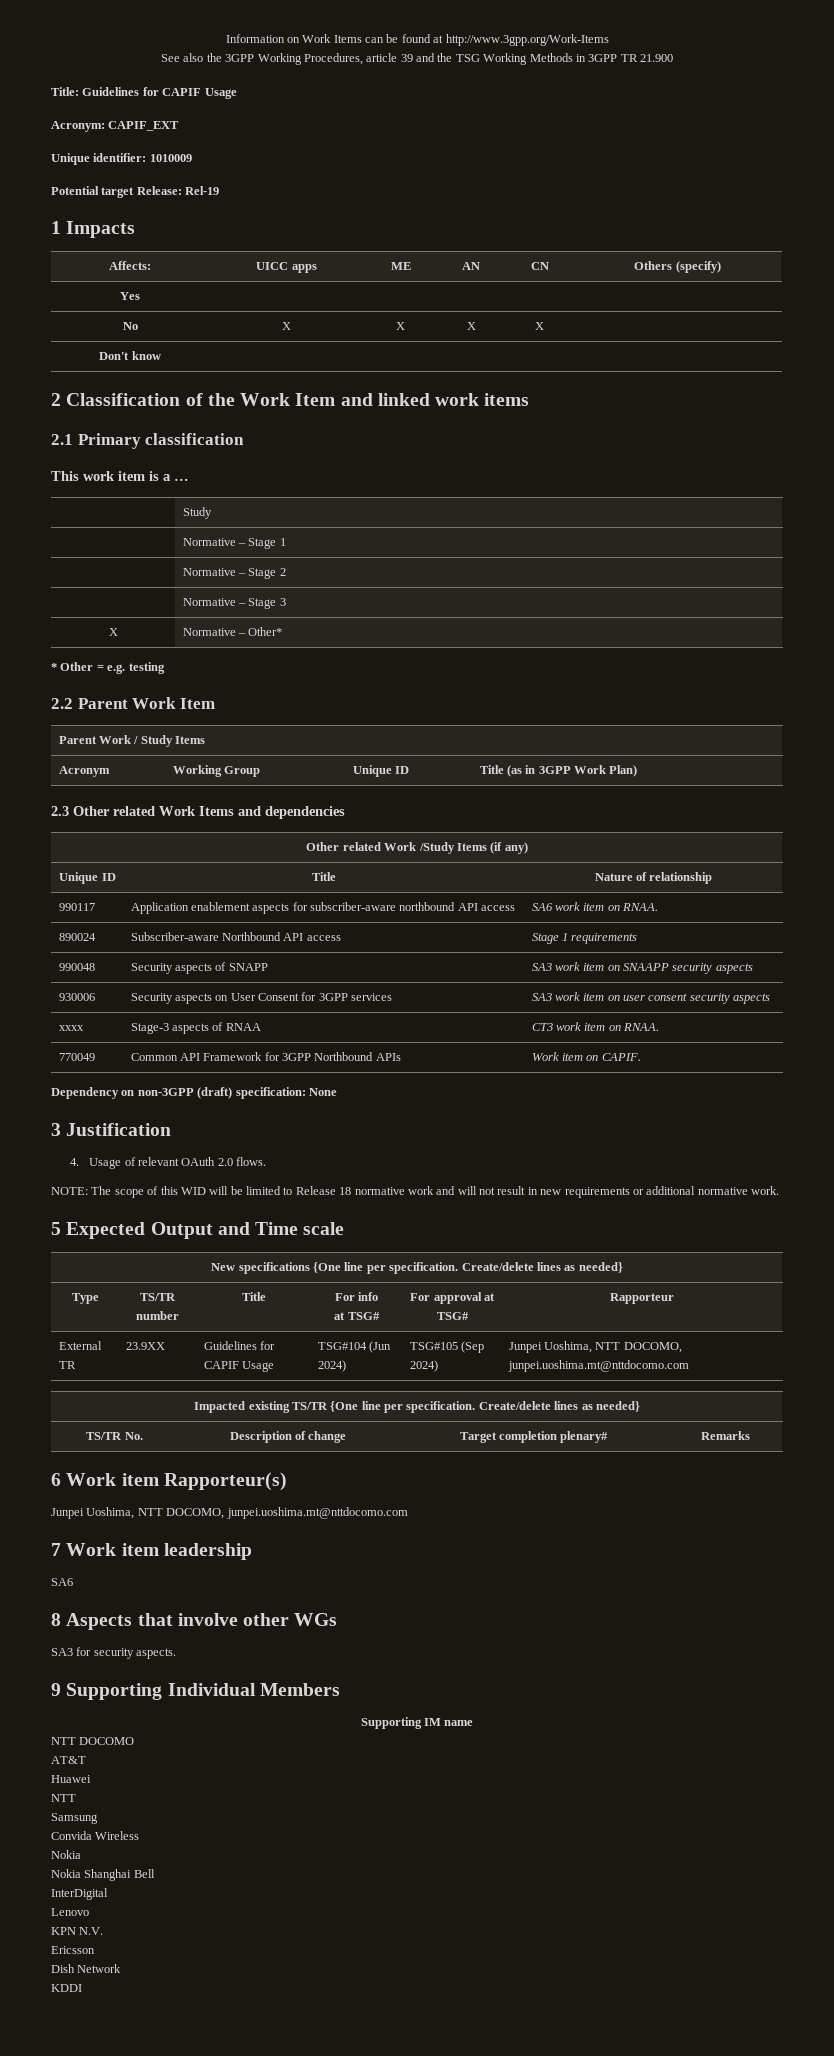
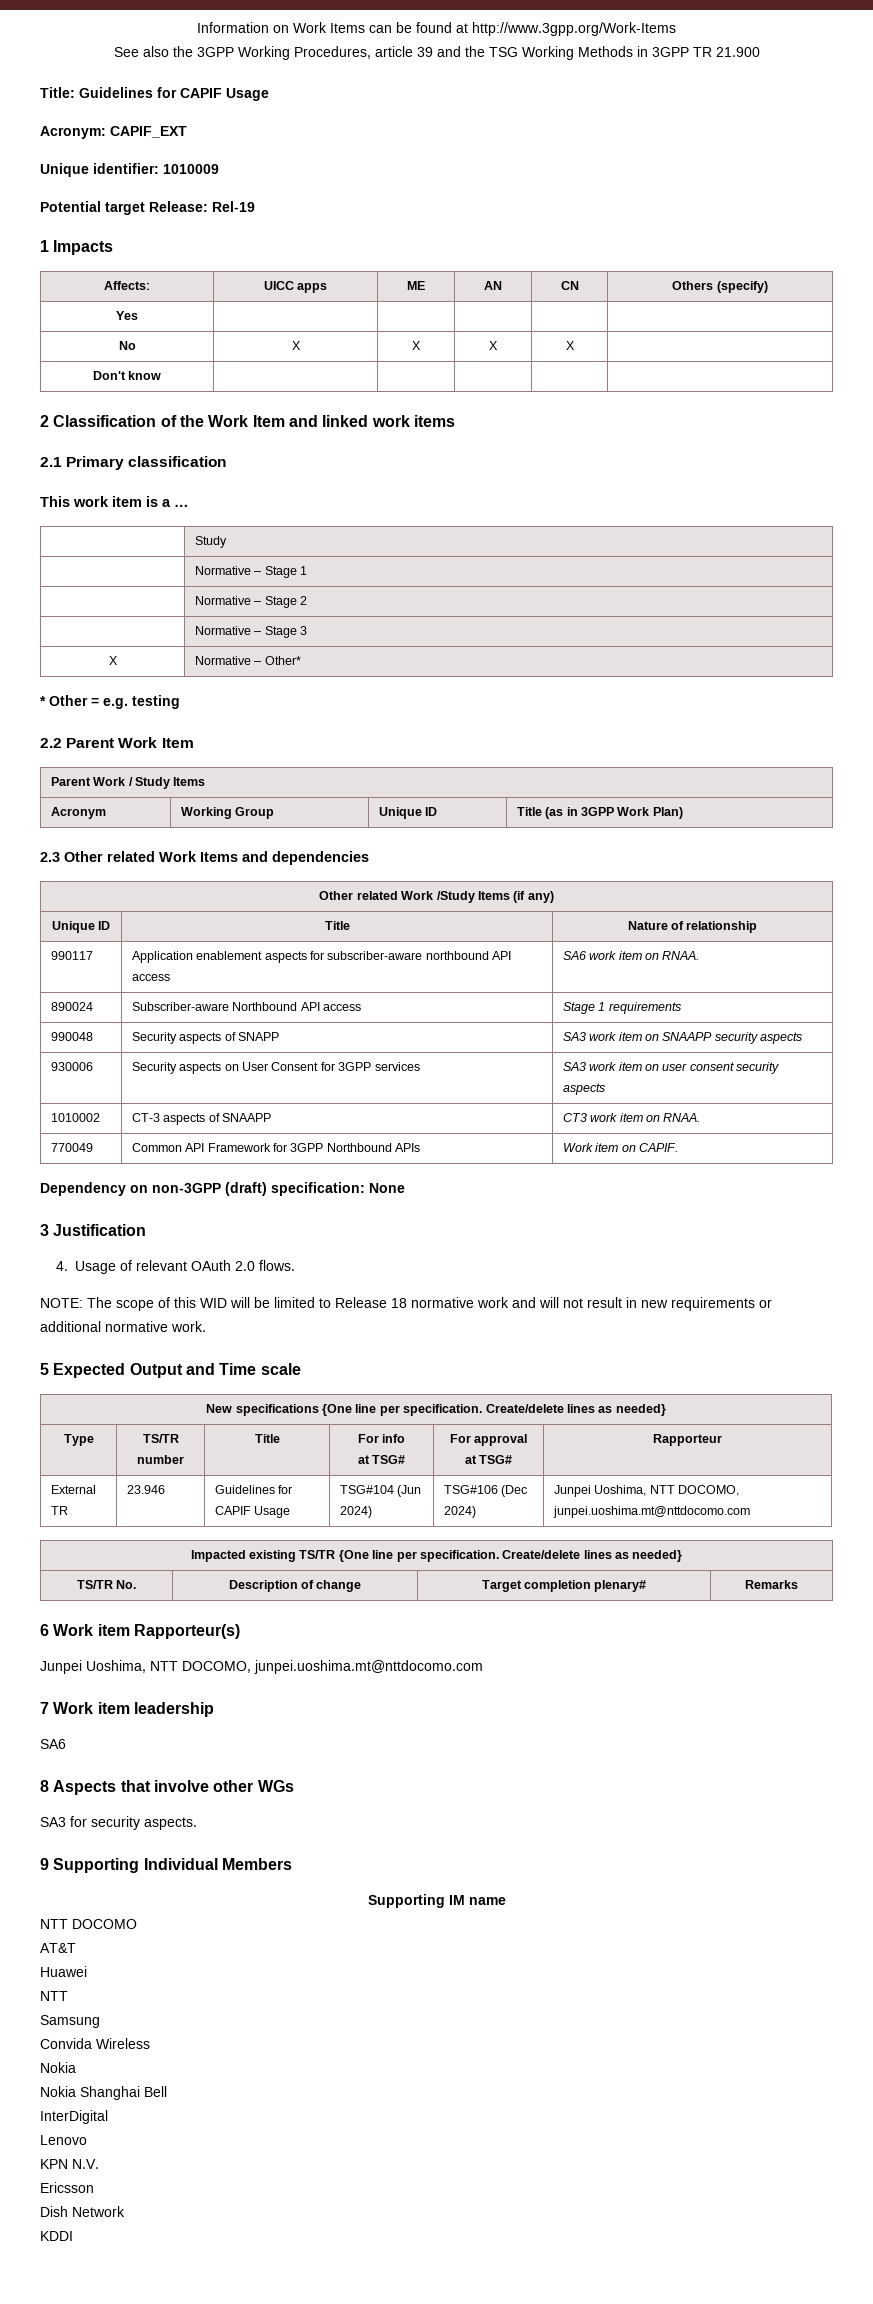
[58,1025,84,1031] [130,1022,261,1034] xxxx | Stage-3 aspects of RNAA -> [50,1113,100,1122] [131,1113,272,1125] 1010002 | CT-3 aspects of SNAAPP
[125,1342,165,1350] 23.9XX -> [126,1485,165,1494] 23.946
[409,1341,484,1353] TSG#105 (Sep -> [443,1485,528,1497] TSG#106 (Dec

